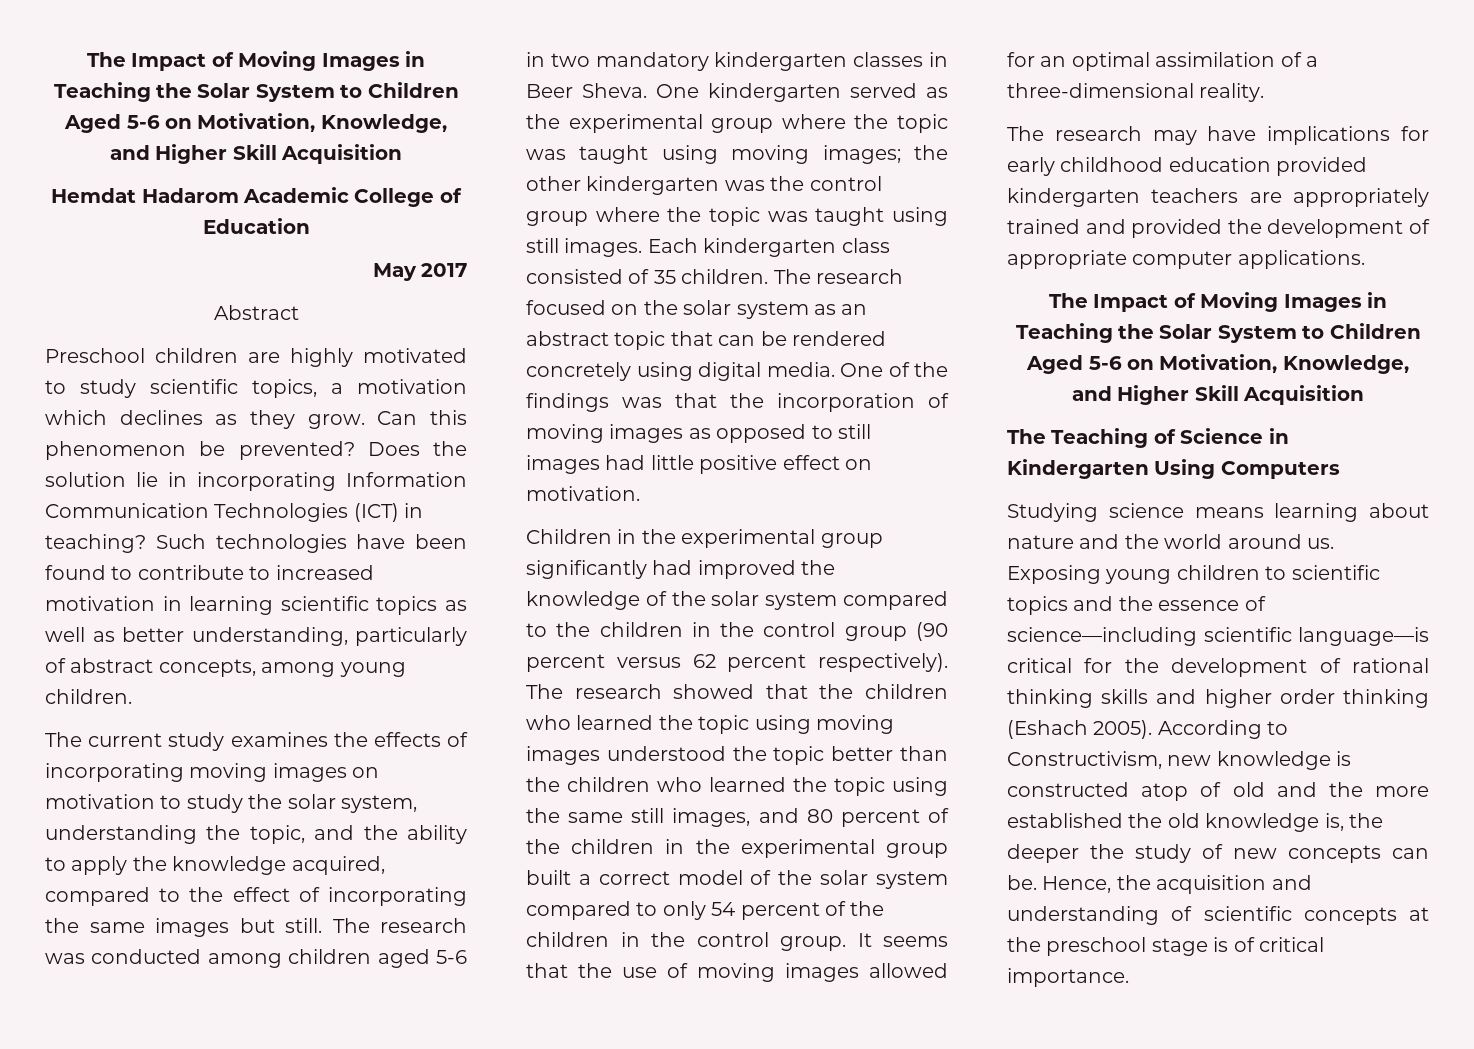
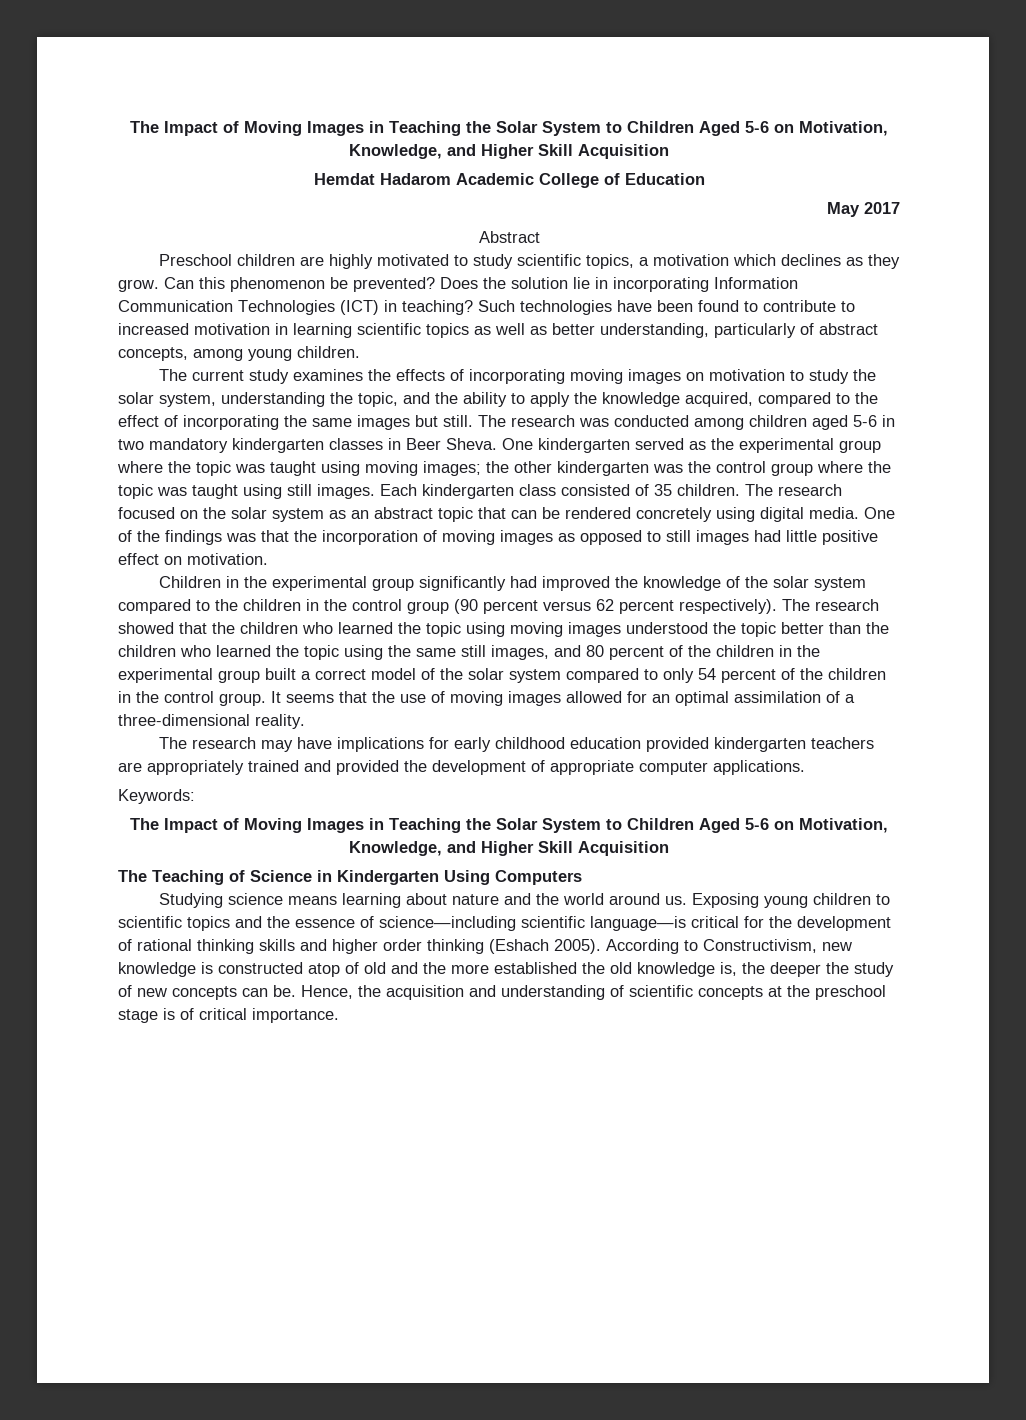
(1365, 259) none -> [118,789,195,804] // Keywords:

